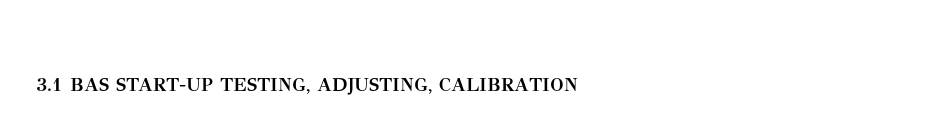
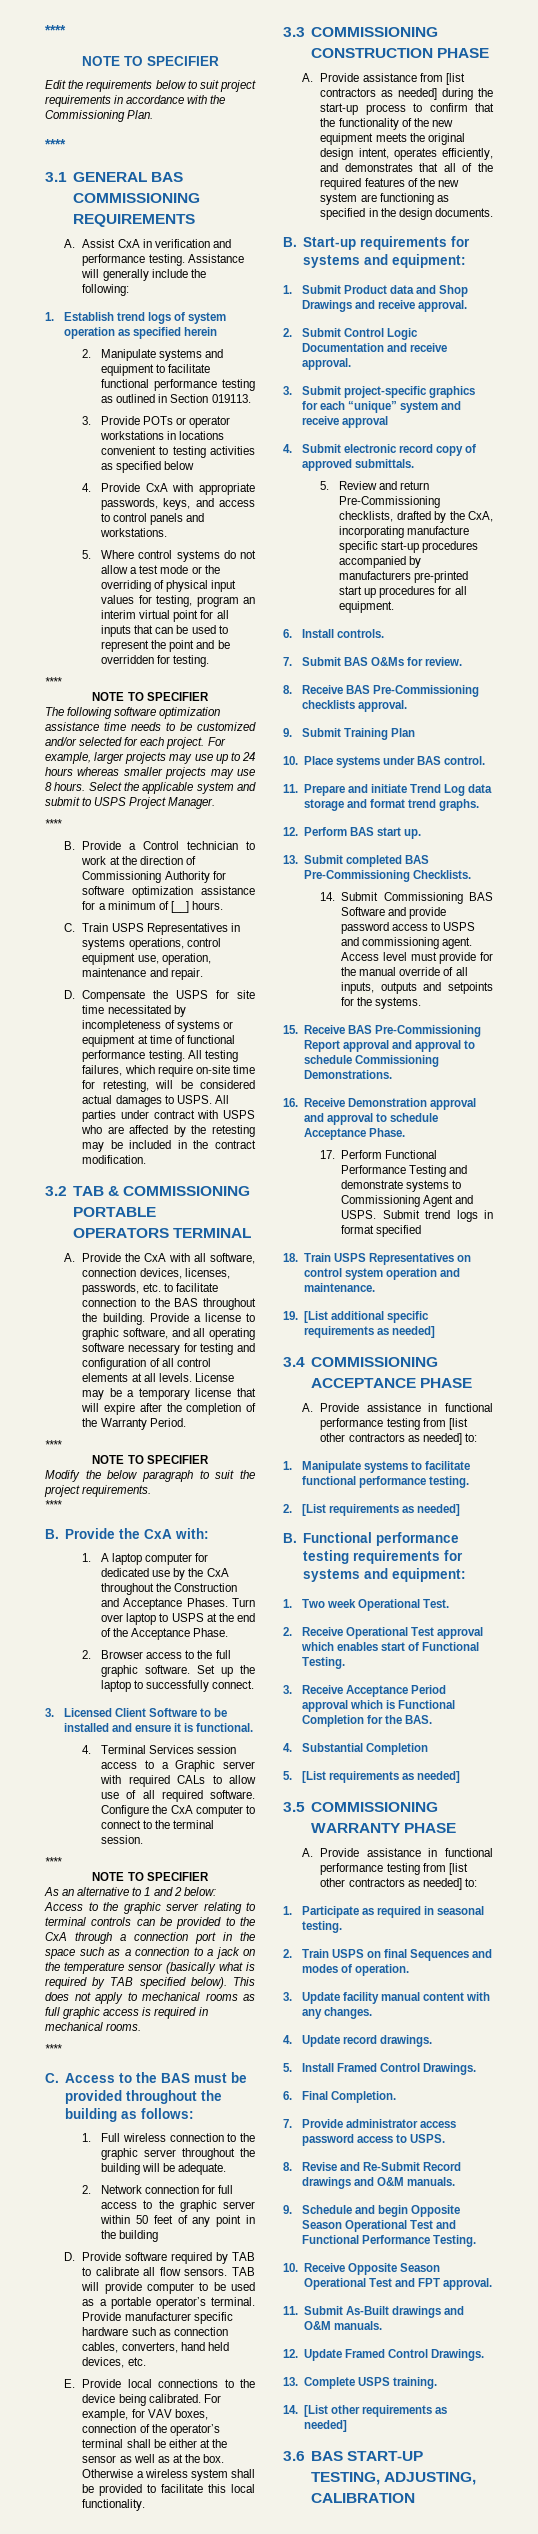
[36,78,62,91] 3.1 -> [45,25,66,35] [81,56,219,66] [45,80,256,92] [45,95,226,107] [45,110,154,122] [45,139,66,149] [45,172,183,182] [72,193,200,203] [72,214,195,227] [63,239,231,248] [82,254,244,266] [81,269,206,281] [82,284,130,296] [45,312,227,324] [63,327,218,339] [82,349,224,361] [101,364,211,376] [101,379,255,391] [101,394,251,403] [82,416,231,428] [100,431,225,440] [101,446,255,458] [101,461,195,473] [82,483,255,495] [101,498,255,510] [101,513,205,525] [100,528,168,537] [82,550,256,562] [101,565,220,574] [101,580,237,592] [101,595,255,607] [101,610,229,622] [101,625,228,637] [101,640,230,652] [101,655,210,667] [45,677,62,686] [92,692,209,701] [45,707,221,719] [45,722,256,731] [45,737,226,749] [45,752,255,764] [45,767,256,779] [45,782,256,794] [45,797,216,809] [45,819,62,828] [63,841,255,850] [81,856,196,865] [82,871,226,883] [82,886,255,898] [82,901,223,913] [63,923,240,935] [82,938,221,950] [82,953,211,965] [82,968,203,980] [63,990,255,1002] [82,1005,186,1017] [82,1020,233,1032] [82,1035,235,1047] [82,1050,238,1062] [82,1065,255,1077] [82,1080,255,1092] [82,1095,229,1107] [82,1110,255,1122] [81,1125,255,1137] [82,1140,256,1152] [82,1155,147,1164] [45,1186,251,1196] [72,1207,156,1217] [72,1228,251,1238] [63,1253,255,1264] [82,1268,230,1279] [82,1283,218,1295] [82,1298,256,1310] [82,1313,255,1325] [82,1328,255,1340] [82,1343,256,1355] [82,1358,211,1370] [82,1373,234,1382] [82,1388,256,1400] [81,1403,256,1415] [82,1418,186,1430] [45,1440,62,1449] [92,1455,209,1464] [45,1470,255,1482] [44,1485,152,1497] [45,1500,62,1509] [45,1528,209,1539] [82,1553,209,1565] [101,1568,229,1580] [101,1583,238,1595] [101,1598,255,1610] [101,1613,256,1625] [101,1628,229,1640] [82,1650,231,1659] [101,1665,255,1677] [101,1680,255,1692] [45,1708,228,1717] [63,1723,254,1732] [82,1745,237,1754] [101,1760,255,1772] [100,1775,256,1787] [101,1790,255,1802] [101,1805,255,1817] [101,1820,215,1829] [101,1835,144,1844] [45,1857,62,1866] [92,1872,209,1881] [44,1887,216,1896] [44,1902,256,1914] [45,1917,256,1929] [45,1932,255,1944] [45,1947,255,1959] [45,1962,255,1974] [45,1977,255,1989] [45,1992,255,2004] [45,2007,208,2019] [45,2022,142,2031] [45,2044,62,2053] [45,2072,247,2083] [64,2090,222,2104] [64,2108,194,2122] [82,2133,255,2142] [101,2148,255,2160] [101,2163,227,2175] [82,2185,234,2194] [101,2200,255,2212] [100,2215,255,2227] [101,2230,159,2242] [63,2252,255,2264] [82,2267,255,2276] [81,2282,255,2294] [82,2297,255,2309] [82,2312,233,2324] [82,2327,228,2336] [82,2342,229,2353] [82,2357,146,2368] [63,2379,255,2388] [82,2394,221,2406] [82,2409,208,2421] [82,2424,220,2436] [82,2439,227,2448] [82,2454,225,2463] [82,2469,255,2481] [82,2484,255,2496] [82,2499,146,2511] [283,27,438,37] [310,48,489,58] [301,73,465,85] [320,88,493,100] [320,103,494,115] [320,118,453,130] [320,133,465,145] [320,148,493,160] [320,163,493,172] [320,178,459,190] [320,193,449,205] [320,208,493,220] [283,236,470,250] [302,254,466,268] [283,285,469,297] [301,300,468,312] [283,328,418,340] [301,343,447,352] [301,358,351,370] [283,386,475,398] [301,401,462,413] [301,416,388,428] [283,444,477,456] [301,459,414,471] [320,481,430,490] [339,496,441,508] [339,511,493,523] [339,526,470,538] [339,541,479,553] [339,556,422,568] [339,571,469,583] [339,586,467,598] [339,601,395,613] [283,629,384,638] [283,657,463,666] [283,685,479,697] [301,700,407,712] [283,728,415,740] [283,756,486,768] [283,784,493,796] [303,799,480,811] [283,827,422,839] [283,855,429,867] [303,870,471,882] [320,892,493,904] [341,907,447,919] [341,922,476,934] [341,937,473,949] [341,952,493,964] [341,967,468,976] [341,982,493,994] [341,997,422,1009] [283,1025,481,1037] [303,1040,476,1052] [303,1055,439,1067] [303,1070,392,1079] [283,1098,476,1110] [303,1113,439,1125] [303,1128,405,1140] [320,1150,438,1159] [341,1165,468,1177] [341,1180,462,1192] [341,1195,474,1207] [341,1210,493,1222] [341,1225,422,1237] [283,1253,472,1265] [303,1268,461,1280] [303,1283,375,1292] [283,1311,429,1323] [303,1326,435,1338] [283,1357,438,1367] [310,1378,472,1388] [301,1403,493,1412] [320,1418,468,1430] [320,1433,477,1445] [283,1461,471,1473] [301,1476,469,1488] [283,1504,461,1516] [283,1532,459,1546] [302,1550,463,1564] [302,1568,466,1582] [283,1599,450,1611] [283,1627,484,1639] [300,1642,480,1651] [301,1657,345,1669] [283,1685,446,1697] [301,1700,456,1712] [301,1715,433,1727] [283,1743,428,1755] [283,1771,461,1783] [283,1802,438,1812] [310,1823,456,1833] [301,1848,493,1857] [320,1863,468,1875] [320,1878,477,1890] [283,1906,485,1918] [301,1921,342,1933] [283,1949,493,1961] [301,1964,409,1976] [283,1992,491,2004] [301,2007,372,2019] [283,2035,432,2047] [283,2063,477,2075] [283,2091,396,2103] [283,2119,456,2128] [301,2134,446,2146] [283,2162,462,2171] [301,2177,456,2189] [283,2205,461,2217] [301,2220,457,2232] [301,2235,476,2247] [283,2263,440,2275] [303,2278,493,2290] [283,2306,465,2318] [303,2321,382,2330] [283,2349,485,2361] [283,2377,437,2389] [283,2405,448,2417] [303,2420,347,2432] [283,2451,305,2461] **** // NOTE TO SPECIFIER // Edit the requirements below to suit project requirements in accordance with the Commissioning Plan. // **** // 3.1 GENERAL BAS COMMISSIONING REQUIREMENTS // A. Assist CxA in verification and performance testing. Assistance will generally include the following: // 1. Establish trend logs of system operation as specified herein // 2. Manipulate systems and equipment to facilitate functional performance testing as outlined in Section 019113. // 3. Provide POTs or operator workstations in locations convenient to testing activities as specified below // 4. Provide CxA with appropriate passwords, keys, and access to control panels and workstations. // 5. Where control systems do not allow a test mode or the overriding of physical input values for testing, program an interim virtual point for all inputs that can be used to represent the point and be overridden for testing. // **** // NOTE TO SPECIFIER // The following software optimization assistance time needs to be customized and/or selected for each project. For example, larger projects may use up to 24 hours whereas smaller projects may use 8 hours. Select the applicable system and submit to USPS Project Manager. // **** // B. Provide a Control technician to work at the direction of Commissioning Authority for software optimization assistance for a minimum of [__] hours. // C. Train USPS Representatives in systems operations, control equipment use, operation, maintenance and repair. // D. Compensate the USPS for site time necessitated by incompleteness of systems or equipment at time of functional performance testing. All testing failures, which require on-site time for retesting, will be considered actual damages to USPS. All parties under contract with USPS who are affected by the retesting may be included in the contract modification. // 3.2 TAB & COMMISSIONING PORTABLE OPERATORS TERMINAL // A. Provide the CxA with all software, connection devices, licenses, passwords, etc. to facilitate connection to the BAS throughout the building. Provide a license to graphic software, and all operating software necessary for testing and configuration of all control elements at all levels. License may be a temporary license that will expire after the completion of the Warranty Period. // **** // NOTE TO SPECIFIER // Modify the below paragraph to suit the project requirements. // **** // B. Provide the CxA with: // 1. A laptop computer for dedicated use by the CxA throughout the Construction and Acceptance Phases. Turn over laptop to USPS at the end of the Acceptance Phase. // 2. Browser access to the full graphic software. Set up the laptop to successfully connect. // 3. Licensed Client Software to be installed and ensure it is functional. // 4. Terminal Services session access to a Graphic server with required CALs to allow use of all required software. Configure the CxA computer to connect to the terminal session. // **** // NOTE TO SPECIFIER // As an alternative to 1 and 2 below: Access to the graphic server relating to terminal controls can be provided to the CxA through a connection port in the space such as a connection to a jack on the temperature sensor (basically what is required by TAB specified below). This does not apply to mechanical rooms as full graphic access is required in mechanical rooms. // **** // C. Access to the BAS must be provided throughout the building as follows: // 1. Full wireless connection to the graphic server throughout the building will be adequate. // 2. Network connection for full access to the graphic server within 50 feet of any point in the building // D. Provide software required by TAB to calibrate all flow sensors. TAB will provide computer to be used as a portable operator’s terminal. Provide manufacturer specific hardware such as connection cables, converters, hand held devices, etc. // E. Provide local connections to the device being calibrated. For example, for VAV boxes, connection of the operator’s terminal shall be either at the sensor as well as at the box. Otherwise a wireless system shall be provided to facilitate this local functionality. // 3.3 COMMISSIONING CONSTRUCTION PHASE // A. Provide assistance from [list contractors as needed] during the start-up process to confirm that the functionality of the new equipment meets the original design intent, operates efficiently, and demonstrates that all of the required features of the new system are functioning as specified in the design documents. // B. Start-up requirements for systems and equipment: // 1. Submit Product data and Shop Drawings and receive approval. // 2. Submit Control Logic Documentation and receive approval. // 3. Submit project-specific graphics for each “unique” system and receive approval // 4. Submit electronic record copy of approved submittals. // 5. Review and return Pre-Commissioning checklists, drafted by the CxA, incorporating manufacture specific start-up procedures accompanied by manufacturers pre-printed start up procedures for all equipment. // 6. Install controls. // 7. Submit BAS O&Ms for review. // 8. Receive BAS Pre-Commissioning checklists approval. // 9. Submit Training Plan // 10. Place systems under BAS control. // 11. Prepare and initiate Trend Log data storage and format trend graphs. // 12. Perform BAS start up. // 13. Submit completed BAS Pre-Commissioning Checklists. // 14. Submit Commissioning BAS Software and provide password access to USPS and commissioning agent. Access level must provide for the manual override of all inputs, outputs and setpoints for the systems. // 15. Receive BAS Pre-Commissioning Report approval and approval to schedule Commissioning Demonstrations. // 16. Receive Demonstration approval and approval to schedule Acceptance Phase. // 17. Perform Functional Performance Testing and demonstrate systems to Commissioning Agent and USPS. Submit trend logs in format specified // 18. Train USPS Representatives on control system operation and maintenance. // 19. [List additional specific requirements as needed] // 3.4 COMMISSIONING ACCEPTANCE PHASE // A. Provide assistance in functional performance testing from [list other contractors as needed] to: // 1. Manipulate systems to facilitate functional performance testing. // 2. [List requirements as needed] // B. Functional performance testing requirements for systems and equipment: // 1. Two week Operational Test. // 2. Receive Operational Test approval which enables start of Functional Testing. // 3. Receive Acceptance Period approval which is Functional Completion for the BAS. // 4. Substantial Completion // 5. [List requirements as needed] // 3.5 COMMISSIONING WARRANTY PHASE // A. Provide assistance in functional performance testing from [list other contractors as needed] to: // 1. Participate as required in seasonal testing. // 2. Train USPS on final Sequences and modes of operation. // 3. Update facility manual content with any changes. // 4. Update record drawings. // 5. Install Framed Control Drawings. // 6. Final Completion. // 7. Provide administrator access password access to USPS. // 8. Revise and Re-Submit Record drawings and O&M manuals. // 9. Schedule and begin Opposite Season Operational Test and Functional Performance Testing. // 10. Receive Opposite Season Operational Test and FPT approval. // 11. Submit As-Built drawings and O&M manuals. // 12. Update Framed Control Drawings. // 13. Complete USPS training. // 14. [List other requirements as needed] // 3.6

